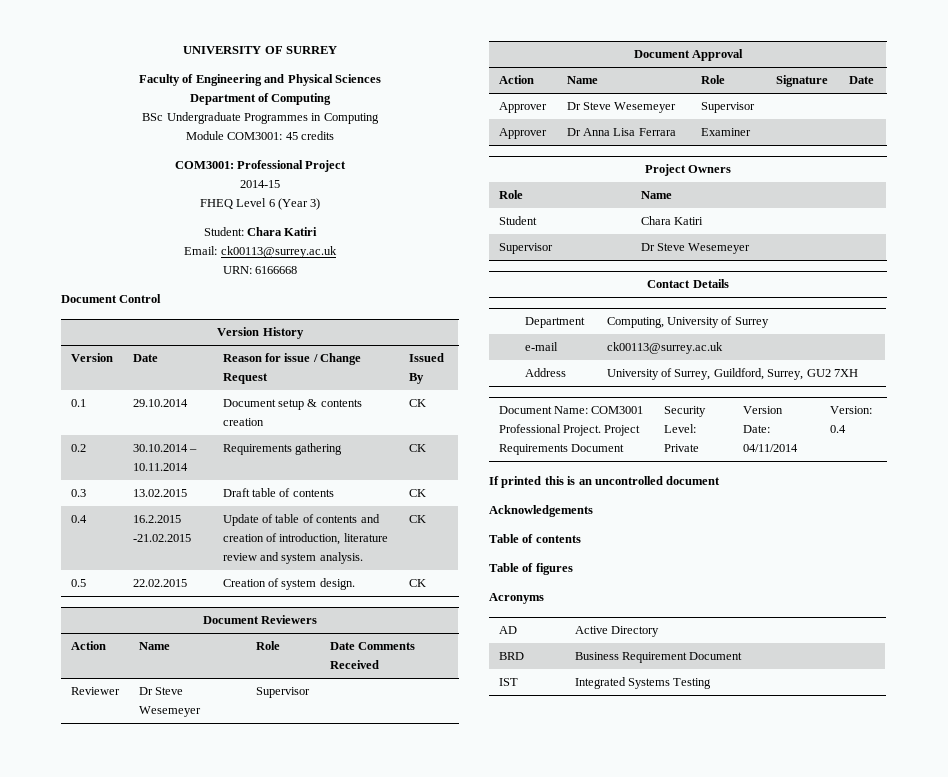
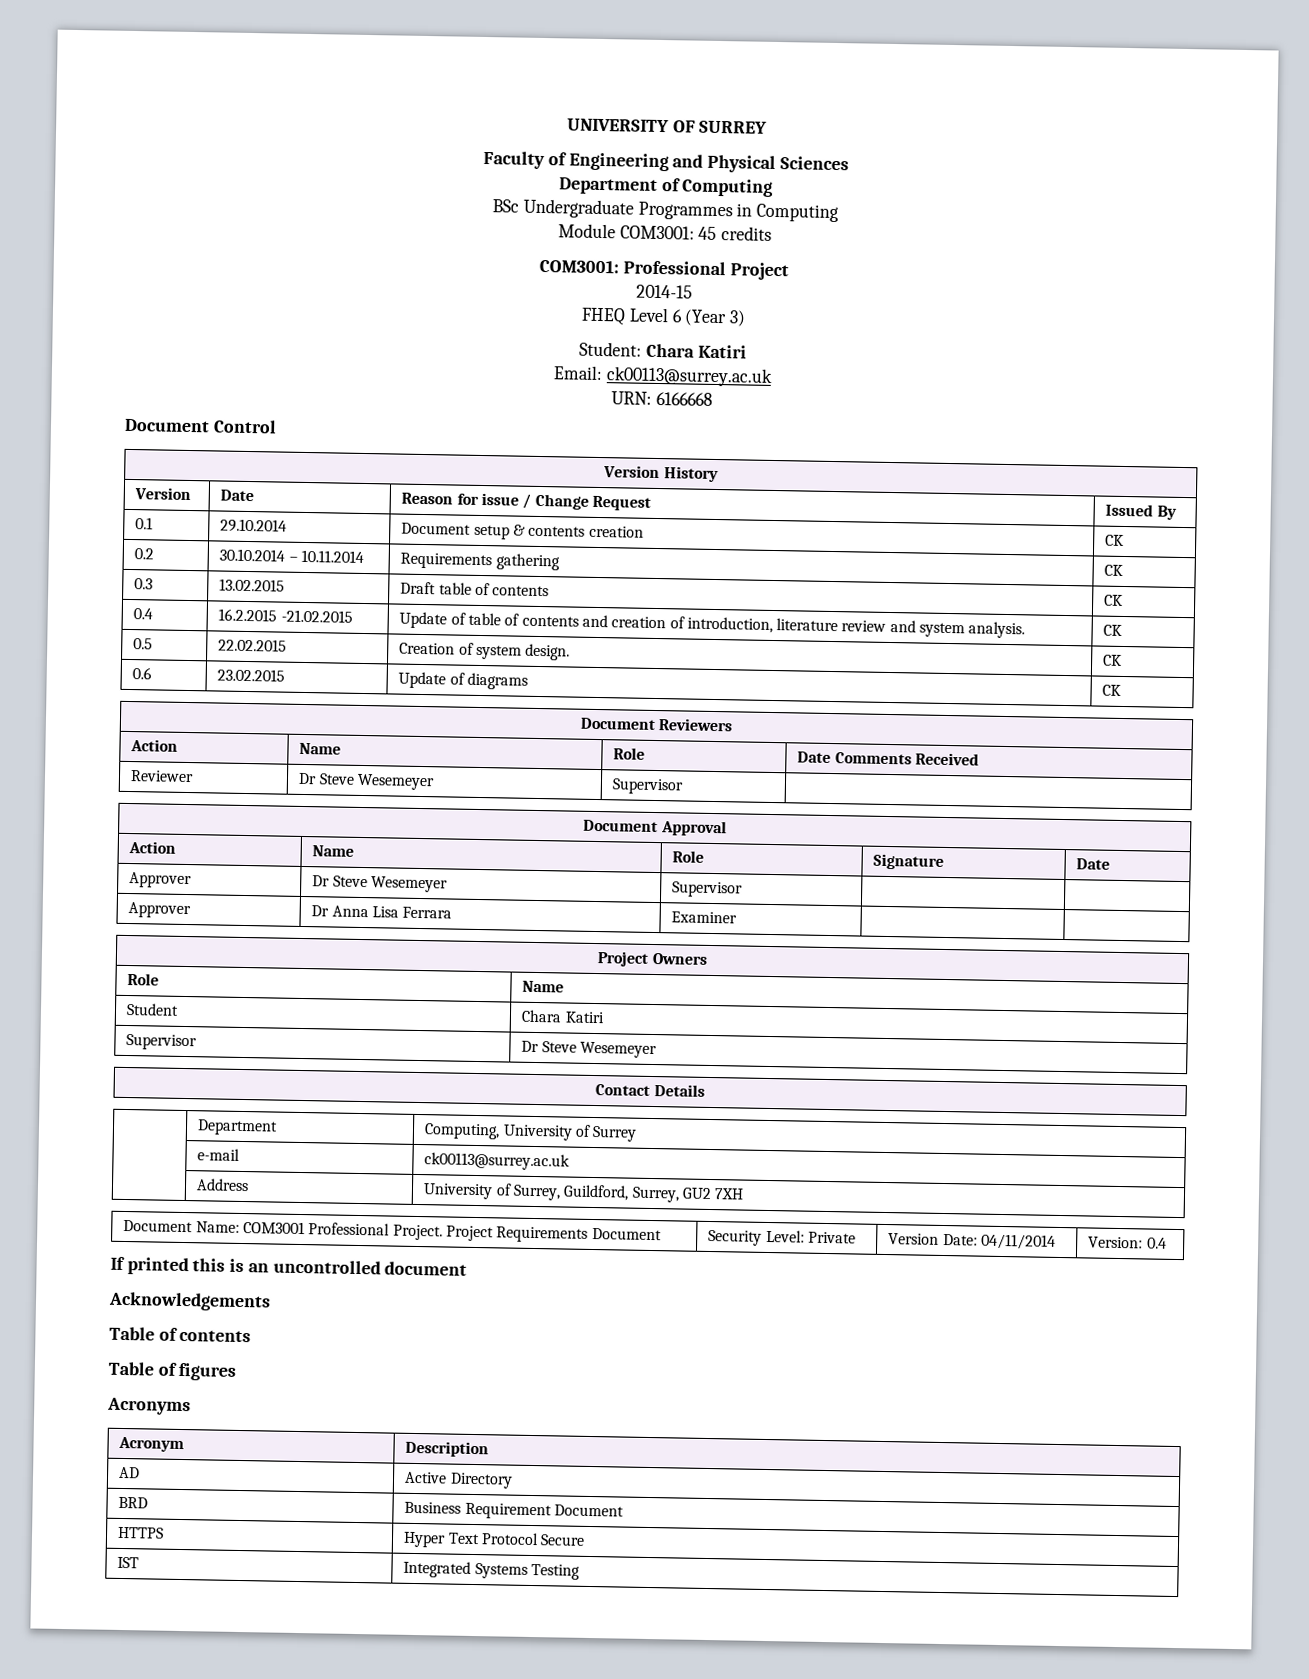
(426, 583) none -> [132,667,153,680] [217,668,286,682] [398,671,528,690] [1102,684,1122,696] // 0.6 | 23.02.2015 | Update of diagrams | CK
(544, 598) none -> [118,1436,185,1453] [405,1440,490,1458] // Acronym | Description
(743, 656) none -> [117,1526,165,1539] [403,1531,586,1548] // HTTPS | Hyper Text Protocol Secure

